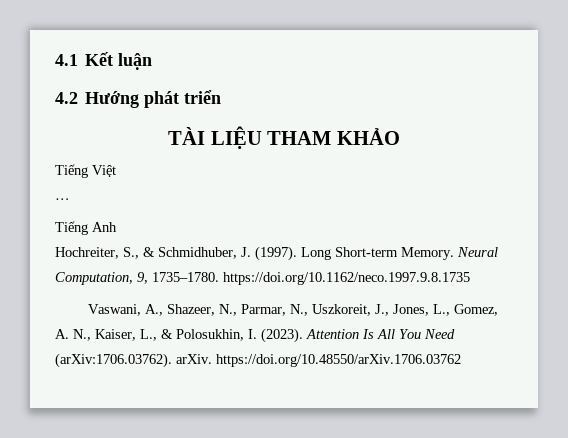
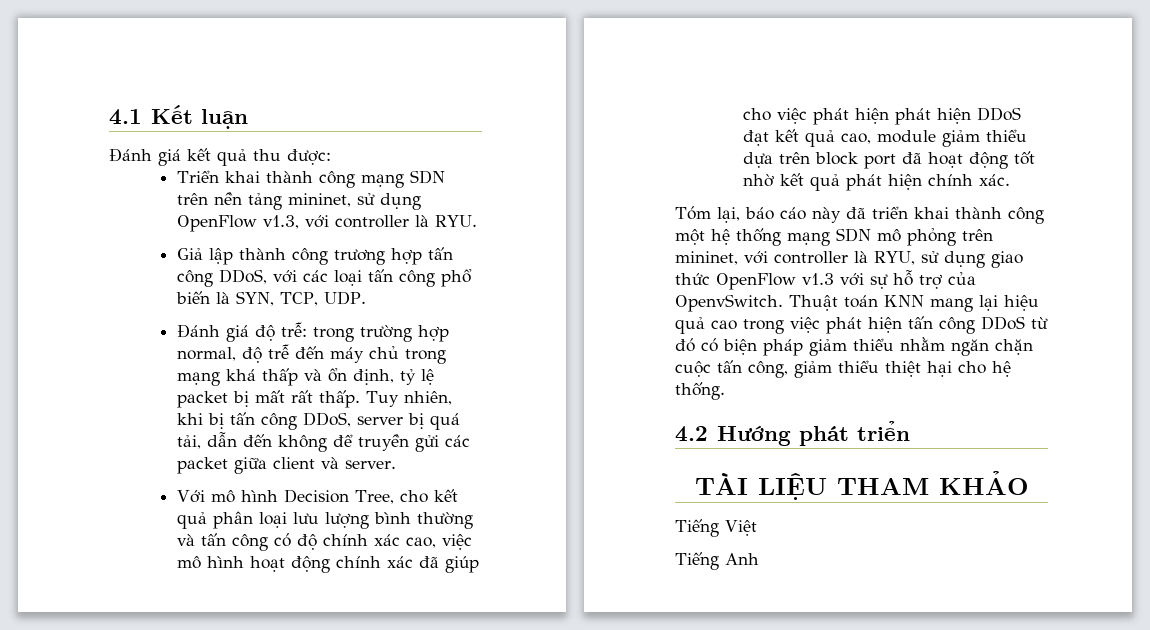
(153, 61) none -> [109,148,331,166] [177,170,446,188] [177,192,422,210] [177,215,478,232] [177,247,454,265] [177,269,473,287] [176,291,367,306] [177,322,450,342] [177,344,447,364] [177,368,435,386] [177,390,453,408] [177,412,461,430] [177,432,471,452] [177,457,397,474] [177,489,459,504] [177,511,474,529] [177,533,473,551] [177,556,480,573] [743,107,1022,125] [743,129,1028,147] [743,151,1036,169] [743,173,1011,191] [675,206,1044,224] [675,228,993,246] [675,251,1023,268] [675,270,976,290] [675,294,1039,312] [675,316,1048,334] [675,337,1033,356] [675,360,1011,378] [675,382,725,400] // Đánh giá kết quả thu được: // Triển khai thành công mạng SDN trên nền tảng mininet, sử dụng OpenFlow v1.3, với controller là RYU. // Giả lập thành công trương hợp tấn công DDoS, với các loại tấn công phổ biến là SYN, TCP, UDP. // Đánh giá độ trễ: trong trường hợp normal, độ trễ đến máy chủ trong mạng khá thấp và ổn định, tỷ lệ packet bị mất rất thấp. Tuy nhiên, khi bị tấn công DDoS, server bị quá tải, dẫn đến không để truyền gửi các packet giữa client và server. // Với mô hình Decision Tree, cho kết quả phân loại lưu lượng bình thường và tấn công có độ chính xác cao, việc mô hình hoạt động chính xác đã giúp cho việc phát hiện phát hiện DDoS đạt kết quả cao, module giảm thiểu dựa trên block port đã hoạt động tốt nhờ kết quả phát hiện chính xác. // Tóm lại, báo cáo này đã triển khai thành công một hệ thống mạng SDN mô phỏng trên mininet, với controller là RYU, sử dụng giao thức OpenFlow v1.3 với sự hỗ trợ của OpenvSwitch. Thuật toán KNN mang lại hiệu quả cao trong việc phát hiện tấn công DDoS từ đó có biện pháp giảm thiểu nhằm ngăn chặn cuộc tấn công, giảm thiểu thiệt hại cho hệ thống.
[55,198,70,200] // … -> (757, 528) none
[55,246,498,261] [55,272,470,285] [87,304,498,316] [55,328,455,343] [55,353,461,368] // Hochreiter, S., & Schmidhuber, J. (1997). Long Short-term Memory. Neural Computation, 9, 1735–1780. https://doi.org/10.1162/neco.1997.9.8.1735 // Vaswani, A., Shazeer, N., Parmar, N., Uszkoreit, J., Jones, L., Gomez, A. N., Kaiser, L., & Polosukhin, I. (2023). Attention Is All You Need (arXiv:1706.03762). arXiv. https://doi.org/10.48550/arXiv.1706.03762 -> (759, 559) none

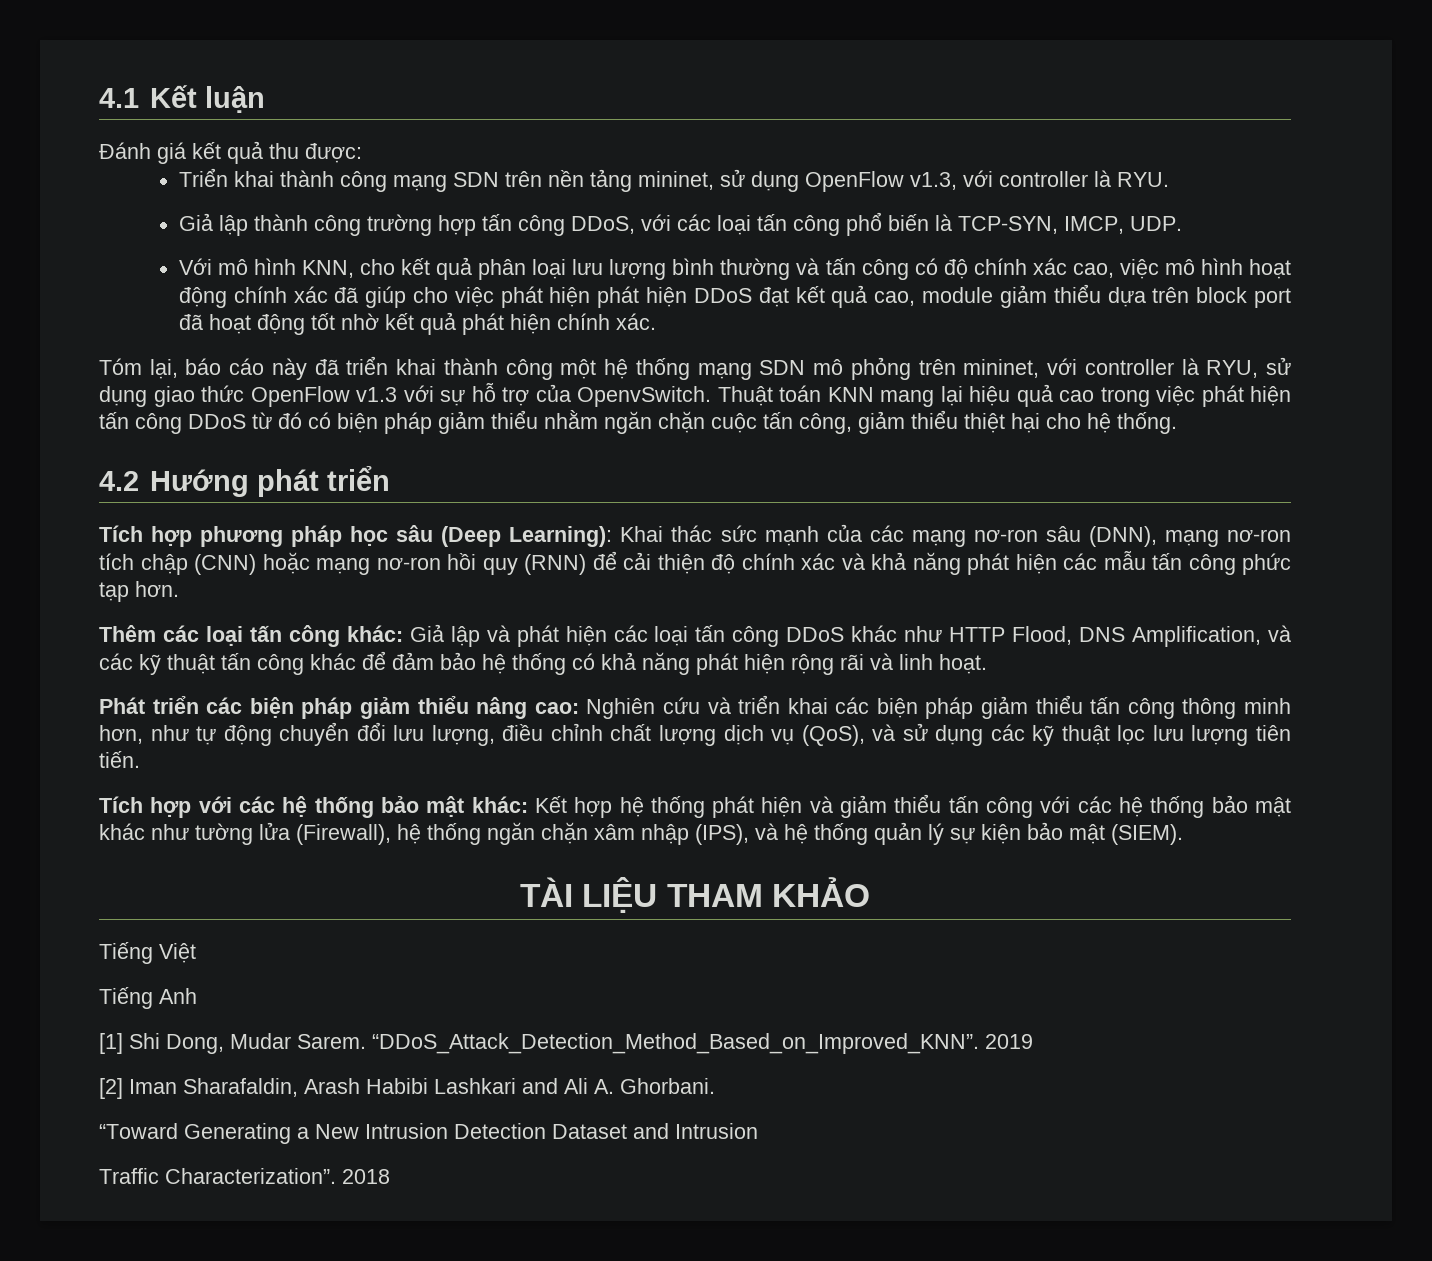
[334,249,386,265] trương -> [366,214,432,236] trường
[236,291,319,306] SYN, TCP, -> [957,216,1124,234] TCP-SYN, IMCP,
[177,322,450,342] [177,344,447,364] [177,368,435,386] [177,390,453,408] [177,412,461,430] [177,432,471,452] [177,457,397,474] // Đánh giá độ trễ: trong trường hợp normal, độ trễ đến máy chủ trong mạng khá thấp và ổn định, tỷ lệ packet bị mất rất thấp. Tuy nhiên, khi bị tấn công DDoS, server bị quá tải, dẫn đến không để truyền gửi các packet giữa client và server. -> (1182, 223) none
[284,489,395,504] Decision Tree, -> [302,260,355,278] KNN,
(910, 431) none -> [99,524,1291,547] [99,551,1291,575] [99,581,179,602] [99,624,1292,647] [99,651,987,675] [99,695,1291,719] [99,722,1291,746] [99,751,140,768] [99,794,1292,818] [99,822,1183,845] // Tích hợp phương pháp học sâu (Deep Learning): Khai thác sức mạnh của các mạng nơ-ron sâu (DNN), mạng nơ-ron tích chập (CNN) hoặc mạng nơ-ron hồi quy (RNN) để cải thiện độ chính xác và khả năng phát hiện các mẫu tấn công phức tạp hơn. // Thêm các loại tấn công khác: Giả lập và phát hiện các loại tấn công DDoS khác như HTTP Flood, DNS Amplification, và các kỹ thuật tấn công khác để đảm bảo hệ thống có khả năng phát hiện rộng rãi và linh hoạt. // Phát triển các biện pháp giảm thiểu nâng cao: Nghiên cứu và triển khai các biện pháp giảm thiểu tấn công thông minh hơn, như tự động chuyển đổi lưu lượng, điều chỉnh chất lượng dịch vụ (QoS), và sử dụng các kỹ thuật lọc lưu lượng tiên tiến. // Tích hợp với các hệ thống bảo mật khác: Kết hợp hệ thống phát hiện và giảm thiểu tấn công với các hệ thống bảo mật khác như tường lửa (Firewall), hệ thống ngăn chặn xâm nhập (IPS), và hệ thống quản lý sự kiện bảo mật (SIEM).
(759, 559) none -> [99,1033,1033,1054] [99,1078,715,1099] [99,1123,758,1144] [99,1168,390,1184] // [1] Shi Dong, Mudar Sarem. “DDoS_Attack_Detection_Method_Based_on_Improved_KNN”. 2019 // [2] Iman Sharafaldin, Arash Habibi Lashkari and Ali A. Ghorbani. // “Toward Generating a New Intrusion Detection Dataset and Intrusion // Traffic Characterization”. 2018

